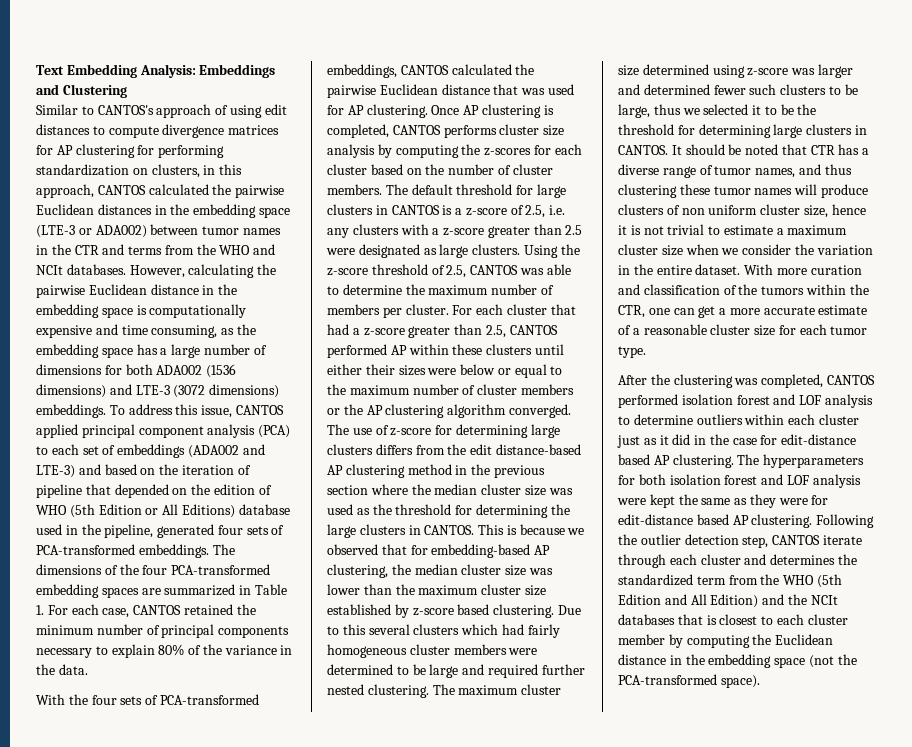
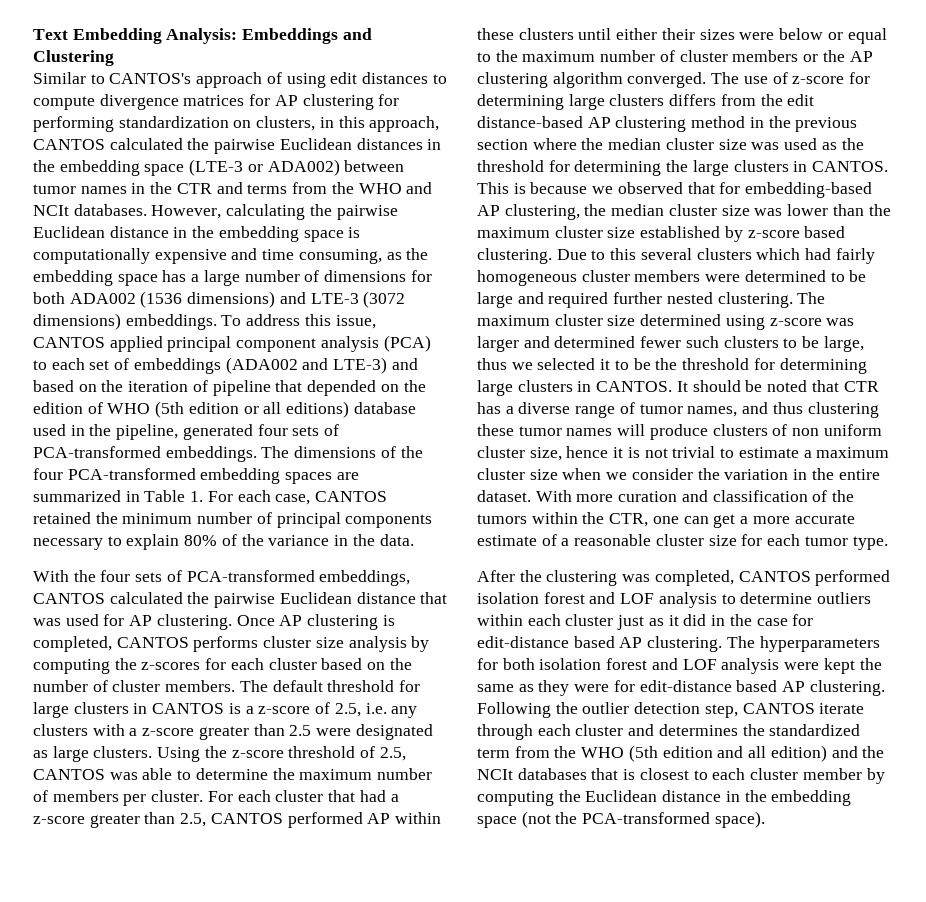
[98,504,235,518] Edition or All Editions) -> [188,401,350,418] edition or all editions)
[618,594,759,608] Edition and All Edition) -> [662,745,827,762] edition and all edition)

